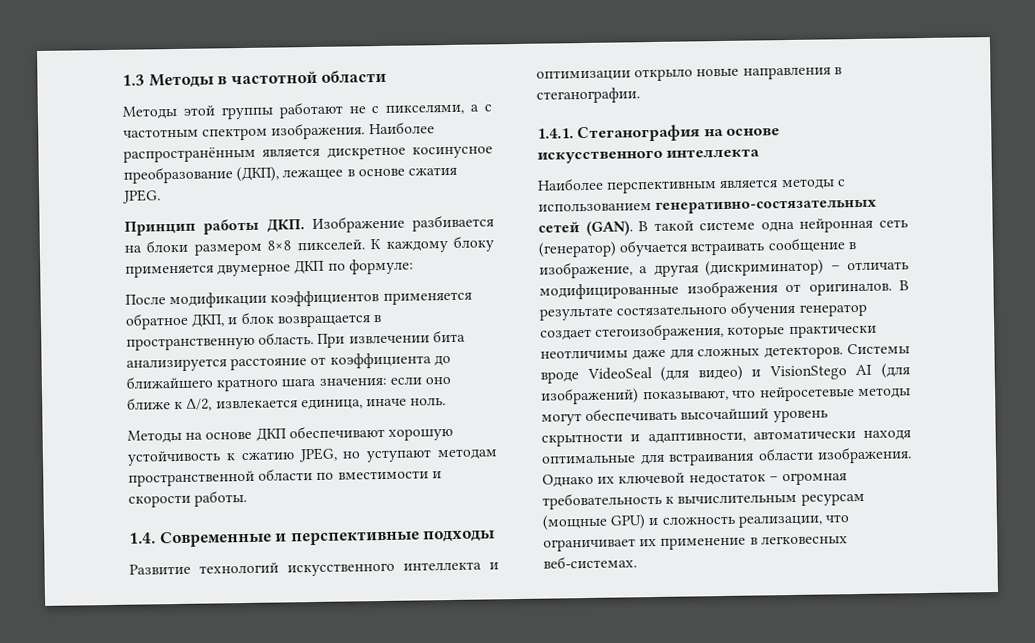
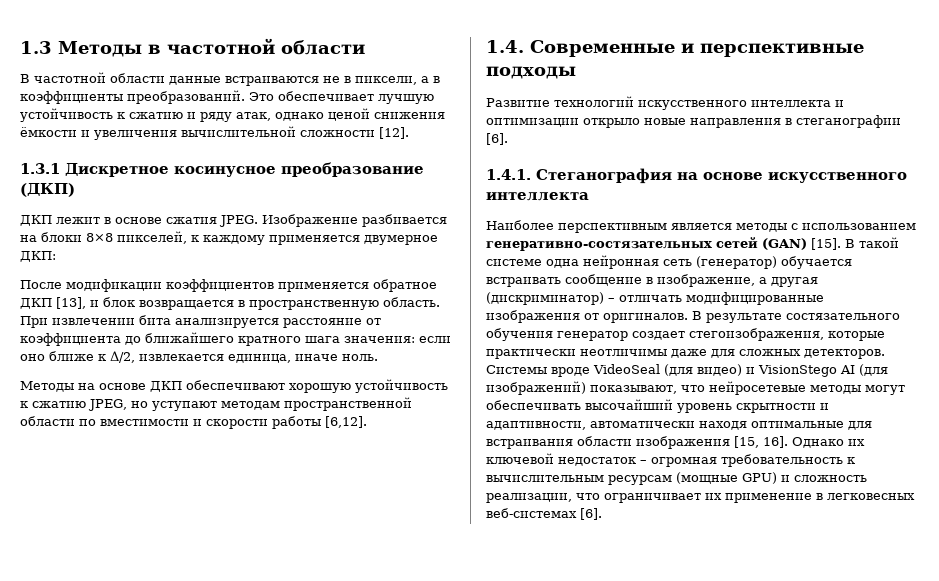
[122,101,492,120] [123,121,435,141] [123,146,493,163] [123,166,344,184] Методы этой группы работают не с пикселями, а с частотным спектром изображения. Наиболее распространённым является дискретное косинусное преобразование (ДКП), лежащее -> [20,72,440,86] [20,90,434,104] [20,108,445,122] [20,126,409,140] [20,162,424,177] [20,183,75,197] [20,215,100,226] В частотной области данные встраиваются не в пиксели, а в коэффициенты преобразований. Это обеспечивает лучшую устойчивость к сжатию и ряду атак, однако ценой снижения ёмкости и увеличения вычислительной сложности [12]. // 1.3.1 Дискретное косинусное преобразование (ДКП) // ДКП лежит
[124,218,305,236] // Принцип работы ДКП. -> (258, 221) none
[193,235,494,256] [125,258,414,278] размером 8×8 пикселей. К каждому блоку применяется двумерное ДКП по формуле: -> [86,231,438,245] [20,251,56,262] 8×8 пикселей, к каждому применяется двумерное ДКП:
[191,313,226,328] ДКП, -> [20,297,86,309] ДКП [13],
[194,489,248,507] работы. -> [272,416,367,429] работы [6,12].
[536,87,640,104] стеганографии. -> [796,115,901,128] [486,133,508,145] стеганографии [6].
[585,220,633,236] (GAN). -> [762,238,841,250] (GAN) [15].
[817,446,912,464] изображения. -> [636,436,788,449] изображения [15, 16].
[543,555,637,569] веб-системах. -> [486,508,602,520] веб-системах [6].

